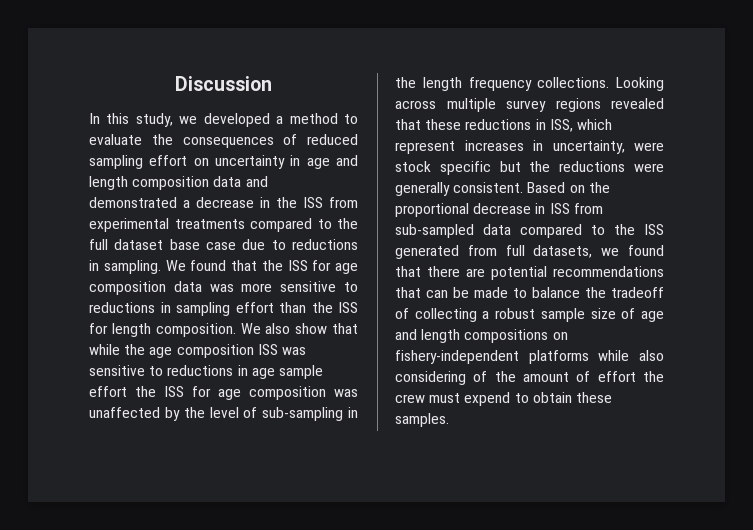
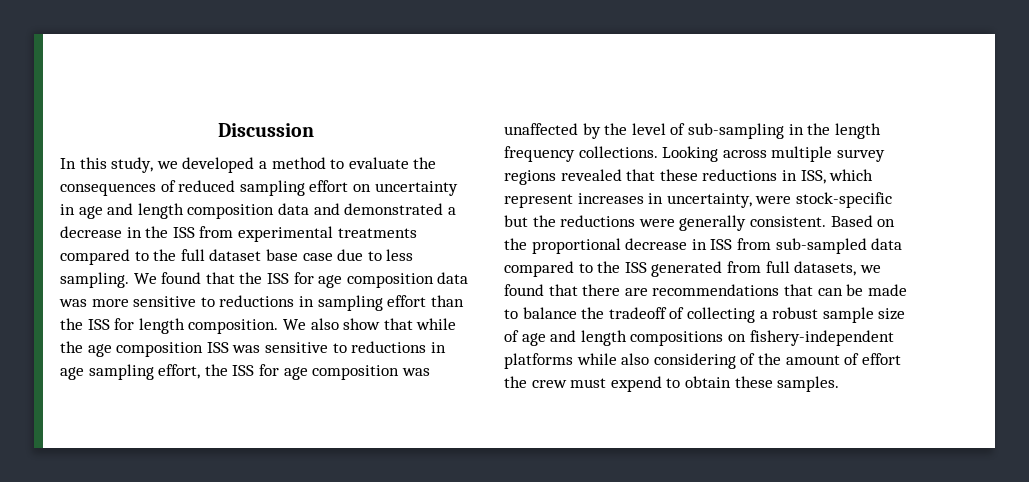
[292,239,358,250] [89,260,99,271] reductions in -> [386,249,414,261] less
[278,365,323,379] [89,386,127,397] sample effort -> [88,364,201,380] sampling effort,
[395,161,491,175] stock specific -> [795,192,892,208] stock-specific
[491,266,547,280] potential -> (648, 292) none

